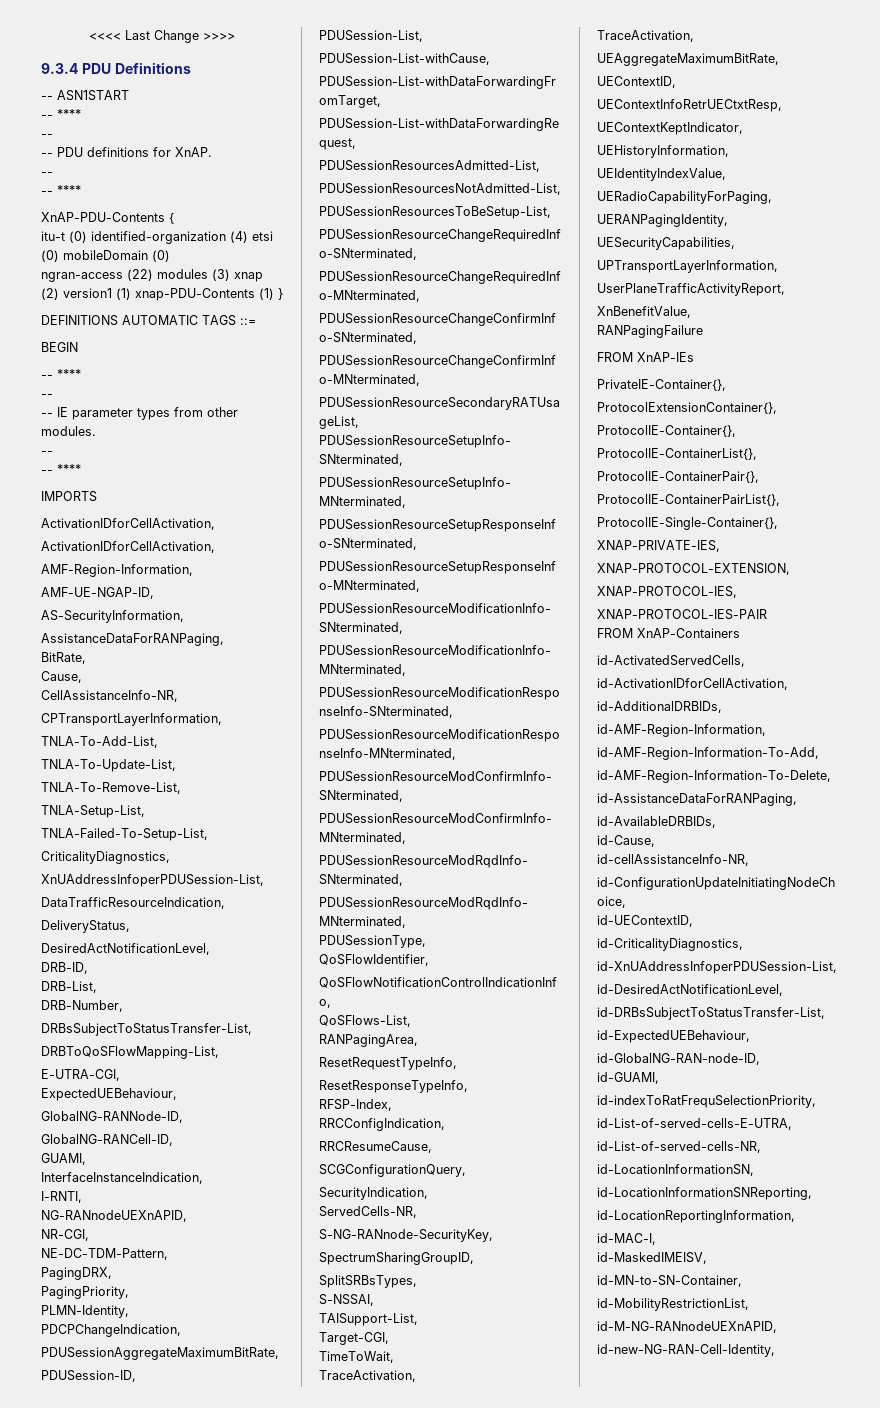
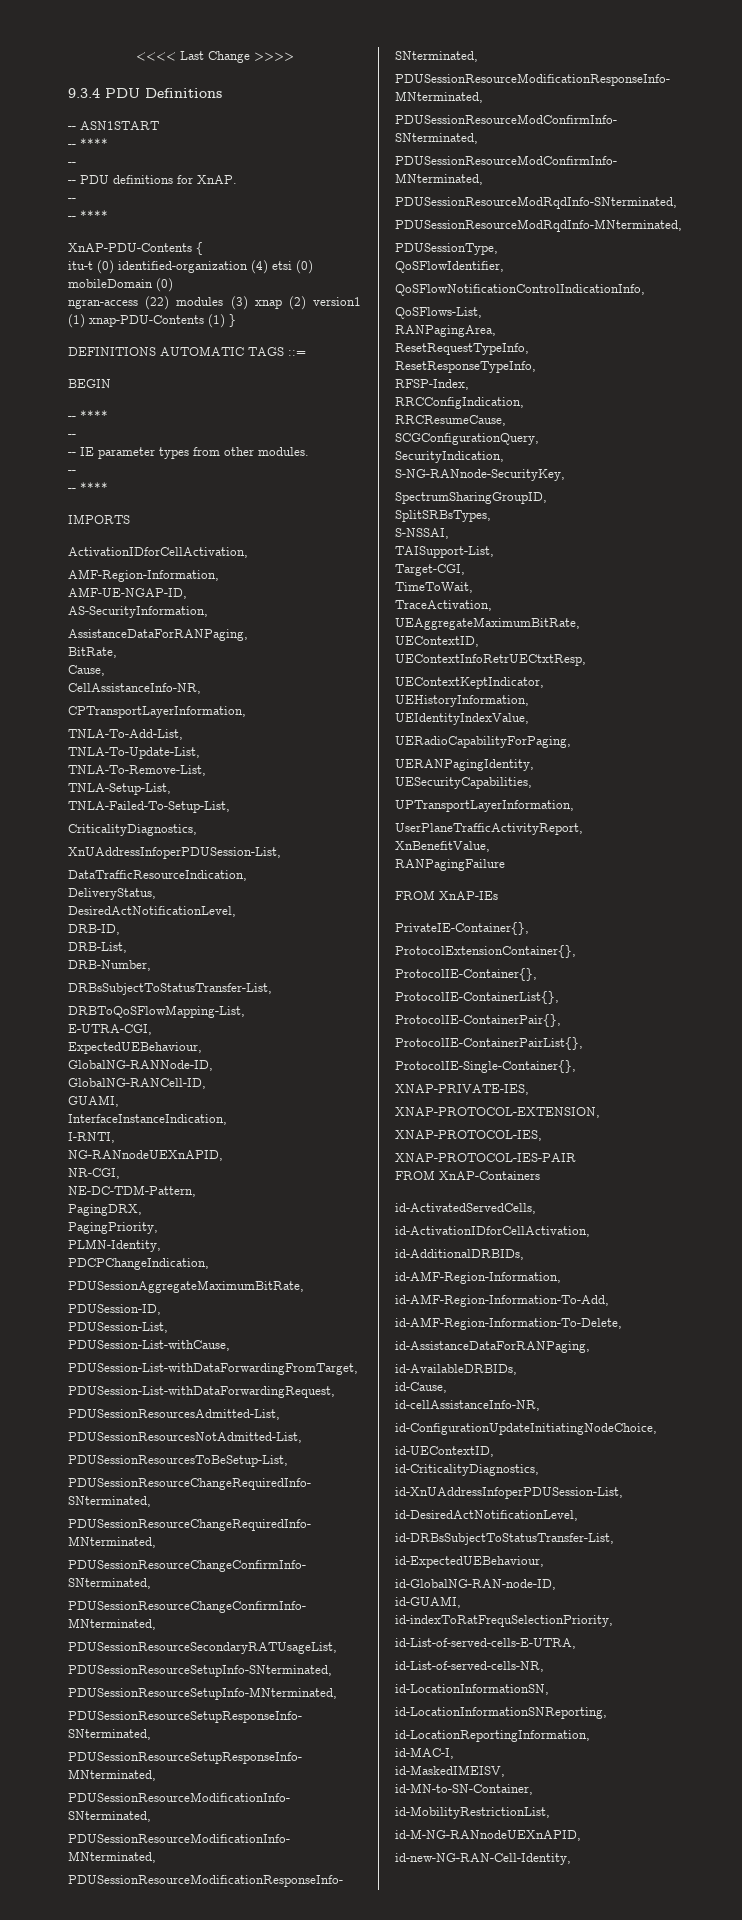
[41,541,215,553] // ActivationIDforCellActivation, -> (248, 552) none
[319,1206,417,1218] // ServedCells-NR, -> (504, 457) none
[597,30,694,42] // TraceActivation, -> (492, 605) none

